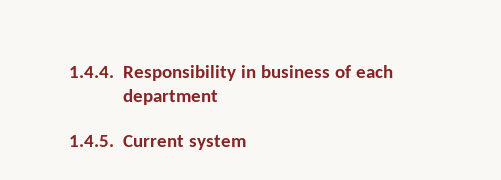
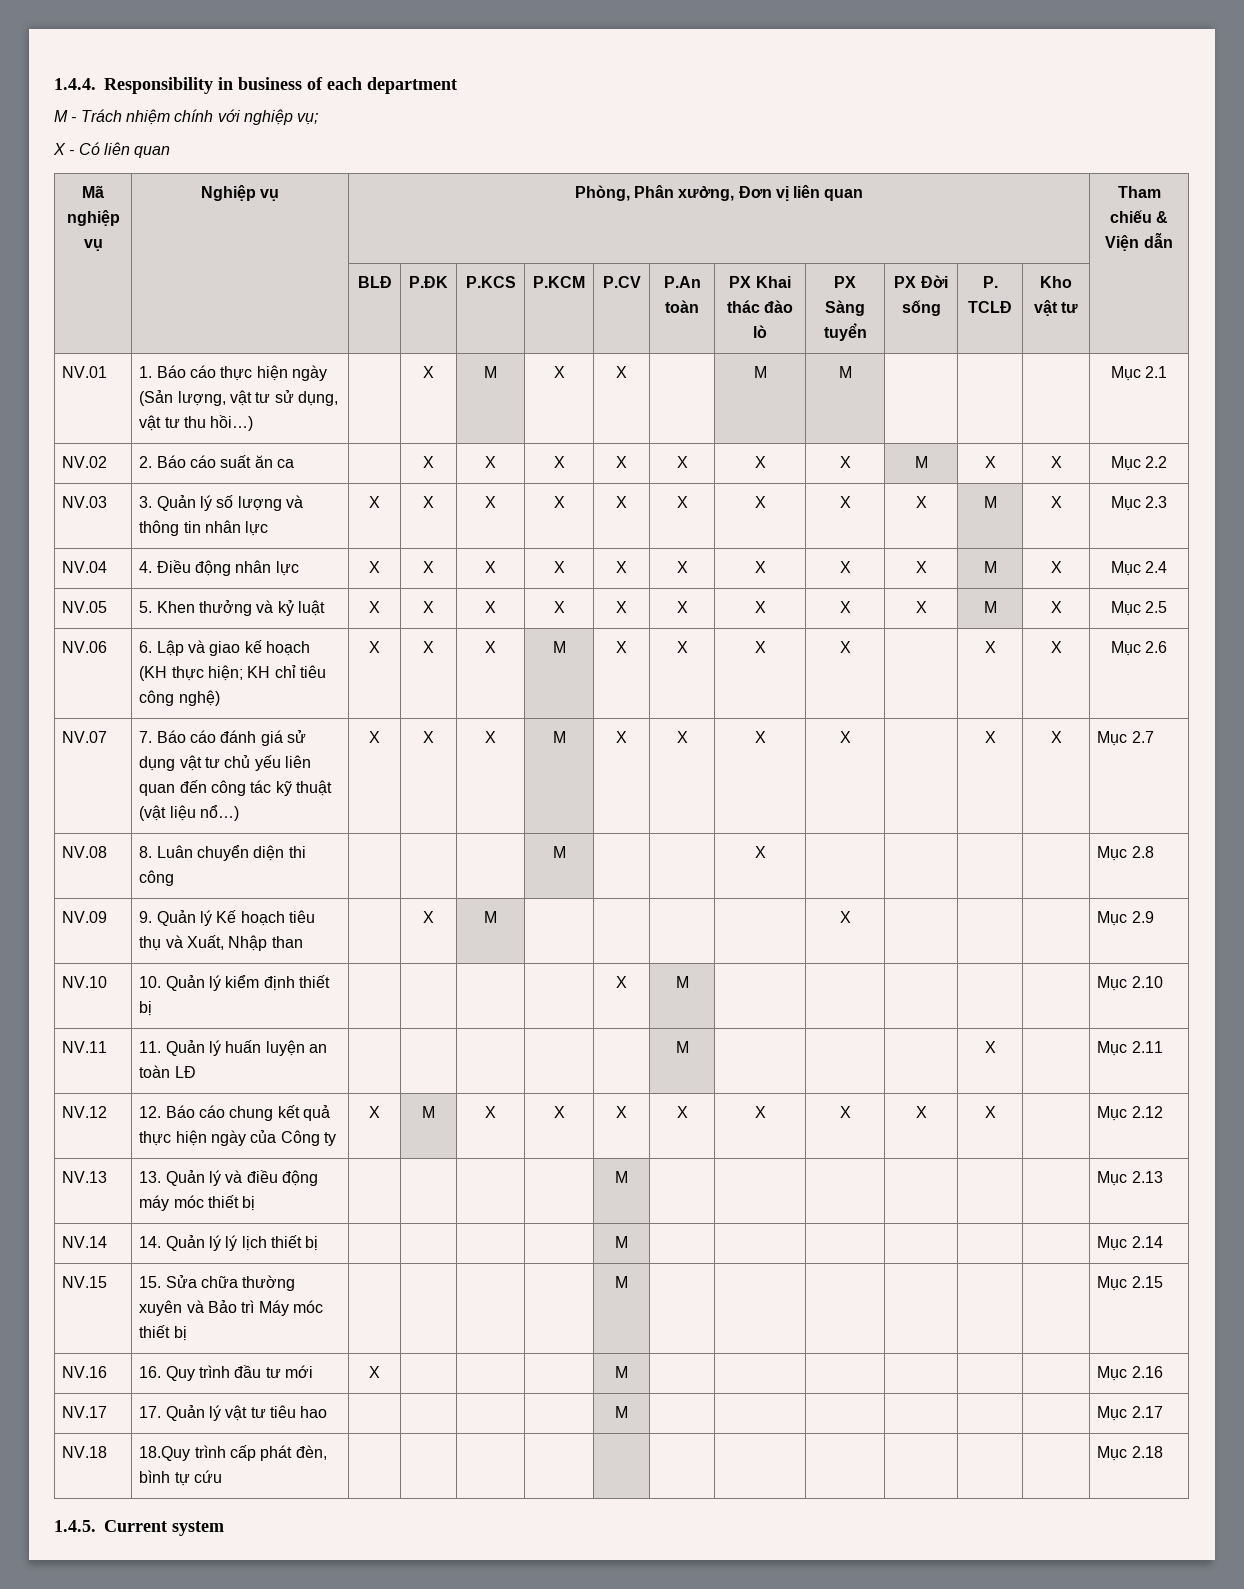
(218, 97) none -> [54,109,319,125] [53,142,171,158] [82,185,104,198] [66,210,120,226] [83,239,103,251] [200,185,280,201] [574,185,864,201] [1117,186,1161,198] [1109,210,1169,223] [1105,233,1173,251] [357,276,392,288] [409,276,448,288] [465,276,516,288] [533,276,585,288] [602,276,641,288] [663,276,701,288] [665,300,699,313] [729,276,791,288] [726,300,794,313] [753,325,767,338] [834,276,856,288] [825,300,865,316] [823,323,867,341] [894,275,948,288] [901,300,941,316] [982,276,998,288] [968,301,1012,313] [1040,276,1072,288] [1033,300,1079,316] [62,366,108,378] [139,365,327,381] [139,390,338,406] [139,415,254,431] [423,366,434,378] [484,366,497,378] [553,366,565,378] [616,366,627,378] [753,366,767,378] [838,366,852,378] [1110,366,1168,381] [62,456,108,468] [139,455,294,468] [423,456,434,468] [485,456,496,468] [553,456,565,468] [616,456,627,468] [676,456,688,468] [754,456,766,468] [839,456,851,468] [914,456,928,468] [984,456,996,468] [1050,456,1062,468] [1110,456,1168,471] [62,496,108,508] [139,495,303,511] [139,520,269,536] [369,496,380,508] [423,496,434,508] [485,496,496,508] [553,496,565,508] [616,496,627,508] [676,496,688,508] [754,496,766,508] [839,496,851,508] [915,496,927,508] [983,496,997,508] [1050,496,1062,508] [1110,496,1168,511] [62,561,108,573] [139,560,299,576] [369,561,380,573] [423,561,434,573] [485,561,496,573] [553,561,565,573] [616,561,627,573] [676,561,688,573] [754,561,766,573] [839,561,851,573] [915,561,927,573] [983,561,997,573] [1050,561,1062,573] [1110,561,1168,576] [62,601,108,613] [139,600,325,616] [369,601,380,613] [423,601,434,613] [485,601,496,613] [553,601,565,613] [616,601,627,613] [676,601,688,613] [754,601,766,613] [839,601,851,613] [915,601,927,613] [983,601,997,613] [1050,601,1062,613] [1110,601,1168,616] [62,641,108,653] [139,640,310,656] [139,665,326,681] [139,690,220,706] [369,641,380,653] [423,641,434,653] [485,641,496,653] [552,641,566,653] [616,641,627,653] [676,641,688,653] [754,641,766,653] [839,641,851,653] [984,641,996,653] [1050,641,1062,653] [1110,641,1168,656] [62,731,108,743] [139,730,306,746] [139,755,311,771] [139,780,332,796] [139,805,239,821] [369,731,380,743] [423,731,434,743] [485,731,496,743] [552,731,566,743] [616,731,627,743] [676,731,688,743] [754,731,766,743] [839,731,851,743] [984,731,996,743] [1050,731,1062,743] [1097,731,1154,746] [62,846,108,858] [139,845,306,861] [139,870,175,886] [552,846,566,858] [754,846,766,858] [1097,846,1154,861] [62,911,108,923] [139,910,315,926] [139,935,303,951] [423,911,434,923] [484,911,497,923] [839,911,851,923] [1097,911,1154,926] [62,976,108,988] [139,975,330,991] [139,1001,153,1016] [616,976,627,988] [675,976,689,988] [1097,976,1163,991] [62,1041,108,1053] [139,1040,327,1056] [139,1065,196,1078] [675,1041,689,1053] [984,1041,996,1053] [1097,1041,1163,1056] [62,1106,108,1118] [139,1105,330,1121] [139,1130,336,1146] [369,1106,380,1118] [422,1106,435,1118] [485,1106,496,1118] [553,1106,565,1118] [616,1106,627,1118] [676,1106,688,1118] [754,1106,766,1118] [839,1106,851,1118] [915,1106,927,1118] [984,1106,996,1118] [1097,1106,1163,1121] [62,1171,108,1183] [139,1170,318,1186] [139,1195,256,1211] [615,1171,628,1183] [1097,1171,1163,1186] [62,1236,108,1248] [139,1235,319,1251] [615,1236,628,1248] [1097,1236,1163,1251] [62,1276,108,1288] [139,1275,296,1291] [139,1300,323,1316] [139,1325,187,1341] [615,1276,628,1288] [1097,1276,1163,1291] [62,1366,108,1378] [139,1365,313,1381] [369,1366,380,1378] [615,1366,628,1378] [1097,1366,1163,1381] [62,1406,108,1418] [139,1405,328,1421] [615,1406,628,1418] [1097,1406,1163,1421] [62,1446,108,1458] [139,1445,327,1461] [139,1470,222,1486] [1097,1446,1163,1461] // M - Trách nhiệm chính với nghiệp vụ; // X - Có liên quan // Mã nghiệp vụ | Nghiệp vụ | Phòng, Phân xưởng, Đơn vị liên quan | Tham chiếu & Viện dẫn // | | BLĐ | P.ĐK | P.KCS | P.KCM | P.CV | P.An toàn | PX Khai thác đào lò | PX Sàng tuyển | PX Đời sống | P. TCLĐ | Kho vật tư | // NV.01 | 1. Báo cáo thực hiện ngày (Sản lượng, vật tư sử dụng, vật tư thu hồi…) | | X | M | X | X | | M | M | | | | Mục 2.1 // NV.02 | 2. Báo cáo suất ăn ca | | X | X | X | X | X | X | X | M | X | X | Mục 2.2 // NV.03 | 3. Quản lý số lượng và thông tin nhân lực | X | X | X | X | X | X | X | X | X | M | X | Mục 2.3 // NV.04 | 4. Điều động nhân lực | X | X | X | X | X | X | X | X | X | M | X | Mục 2.4 // NV.05 | 5. Khen thưởng và kỷ luật | X | X | X | X | X | X | X | X | X | M | X | Mục 2.5 // NV.06 | 6. Lập và giao kế hoạch (KH thực hiện; KH chỉ tiêu công nghệ) | X | X | X | M | X | X | X | X | | X | X | Mục 2.6 // NV.07 | 7. Báo cáo đánh giá sử dụng vật tư chủ yếu liên quan đến công tác kỹ thuật (vật liệu nổ…) | X | X | X | M | X | X | X | X | | X | X | Mục 2.7 // NV.08 | 8. Luân chuyển diện thi công | | | | M | | | X | | | | | Mục 2.8 // NV.09 | 9. Quản lý Kế hoạch tiêu thụ và Xuất, Nhập than | | X | M | | | | | X | | | | Mục 2.9 // NV.10 | 10. Quản lý kiểm định thiết bị | | | | | X | M | | | | | | Mục 2.10 // NV.11 | 11. Quản lý huấn luyện an toàn LĐ | | | | | | M | | | | X | | Mục 2.11 // NV.12 | 12. Báo cáo chung kết quả thực hiện ngày của Công ty | X | M | X | X | X | X | X | X | X | X | | Mục 2.12 // NV.13 | 13. Quản lý và điều động máy móc thiết bị | | | | | M | | | | | | | Mục 2.13 // NV.14 | 14. Quản lý lý lịch thiết bị | | | | | M | | | | | | | Mục 2.14 // NV.15 | 15. Sửa chữa thường xuyên và Bảo trì Máy móc thiết bị | | | | | M | | | | | | | Mục 2.15 // NV.16 | 16. Quy trình đầu tư mới | X | | | | M | | | | | | | Mục 2.16 // NV.17 | 17. Quản lý vật tư tiêu hao | | | | | M | | | | | | | Mục 2.17 // NV.18 | 18.Quy trình cấp phát đèn, bình tự cứu | | | | | | | | | | | | Mục 2.18

